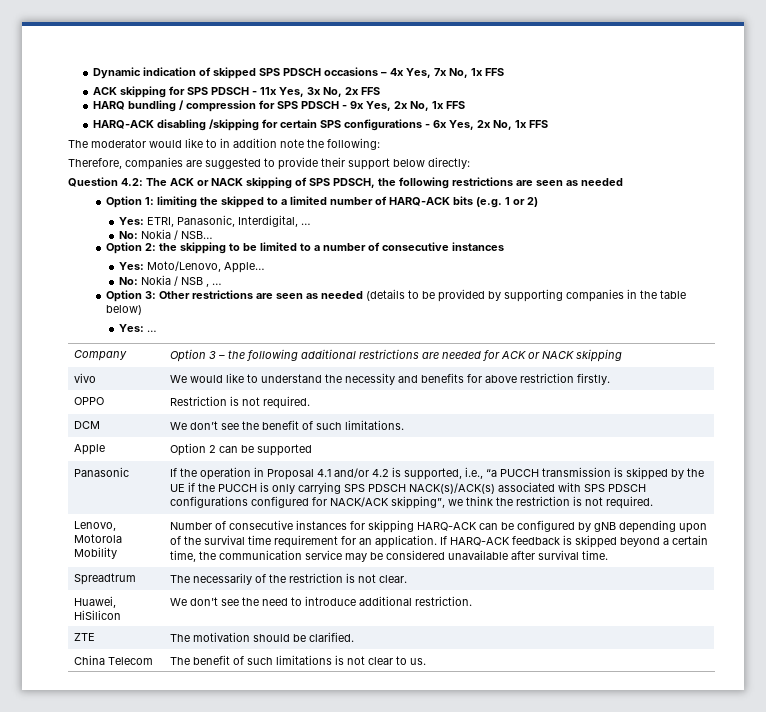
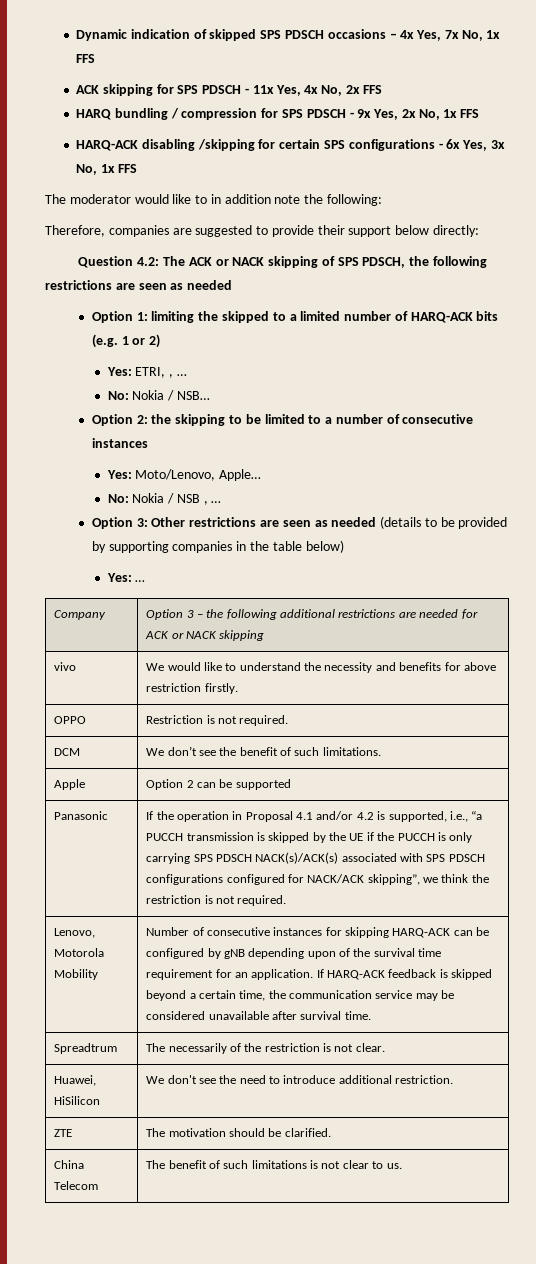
[307,87,322,95] 3x -> [304,85,319,94] 4x
[477,120,492,128] 2x -> [490,140,505,149] 3x
[176,215,298,227] Panasonic, Interdigital, -> [169,374,174,378] ,

